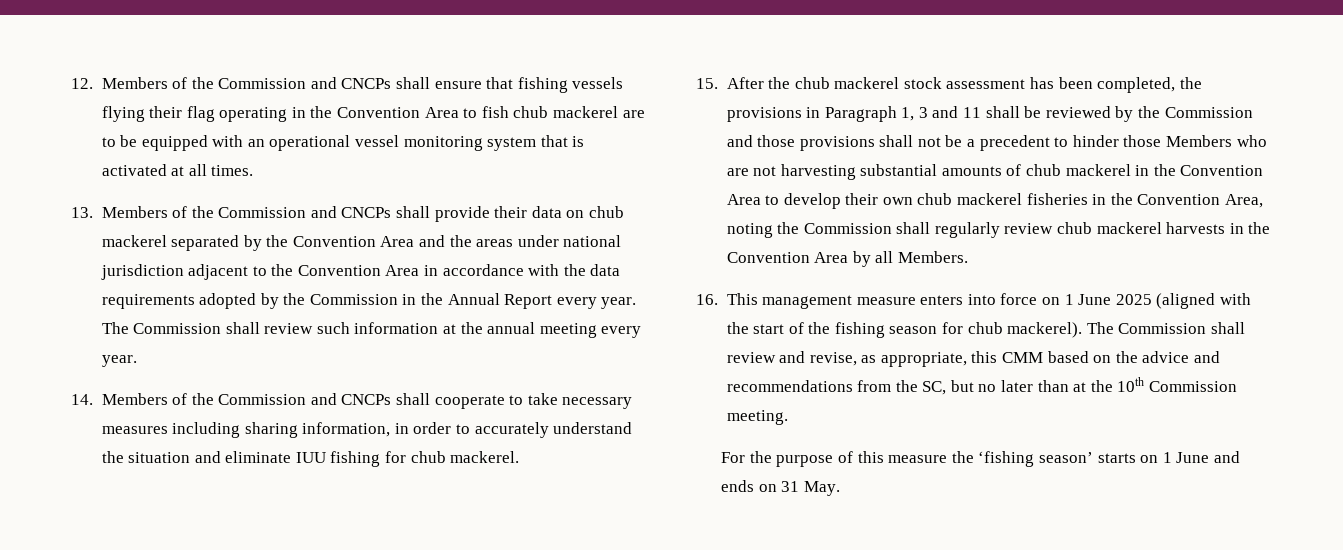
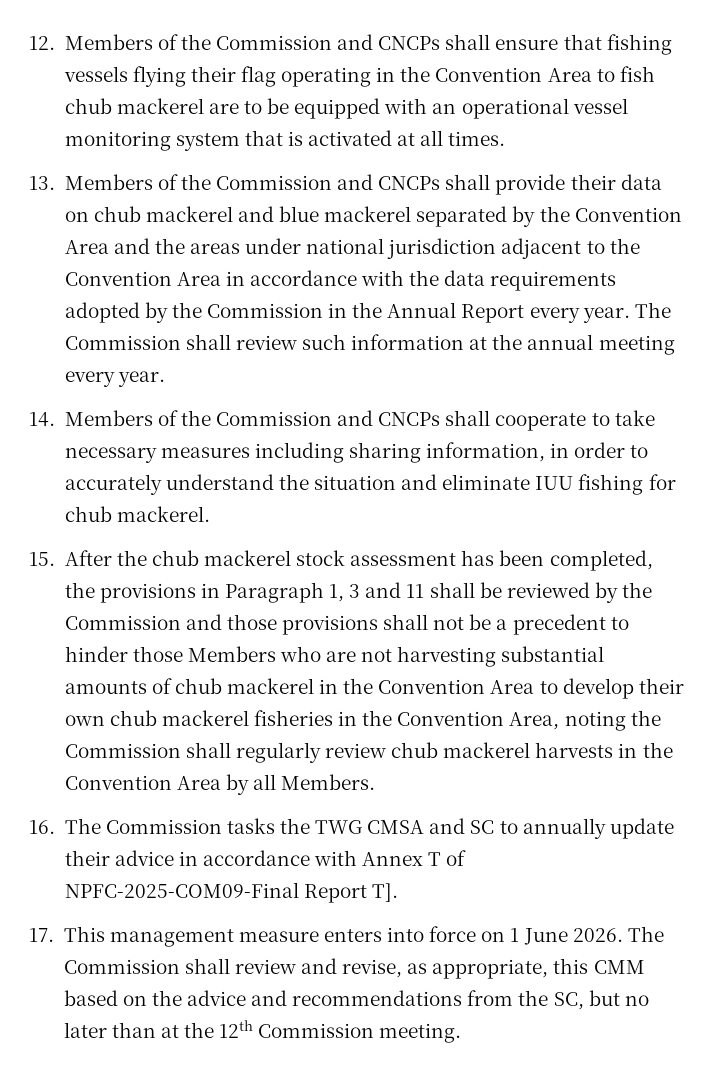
(167, 241) none -> [237,206,412,222] and blue mackerel
(718, 299) none -> [64,818,674,839] [64,850,467,866] [64,882,398,903] [29,928,54,942] The Commission tasks the TWG CMSA and SC to annually update their advice in accordance with Annex T of NPFC-2025-COM09-Final Report T]. // 17.
[1115,293,1251,309] [726,322,1083,338] 2025 (aligned with the start of the fishing season for chub mackerel). -> [572,928,623,942] 2026.
[1117,377,1145,392] 10th -> [219,1020,254,1038] 12th
[721,451,1240,467] [721,480,840,496] // For the purpose of this measure the ‘fishing season’ starts on 1 June and ends on 31 May. -> (462, 1033) none

